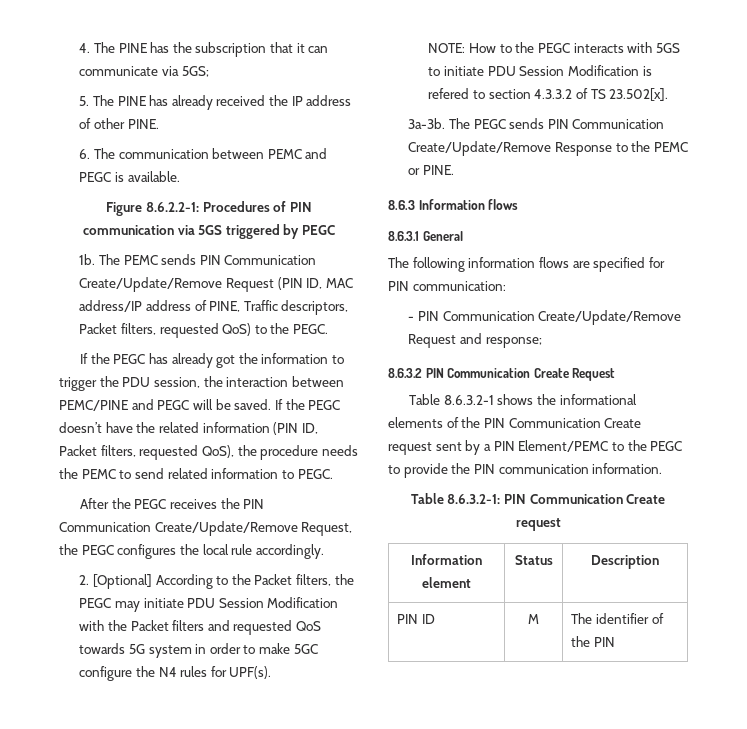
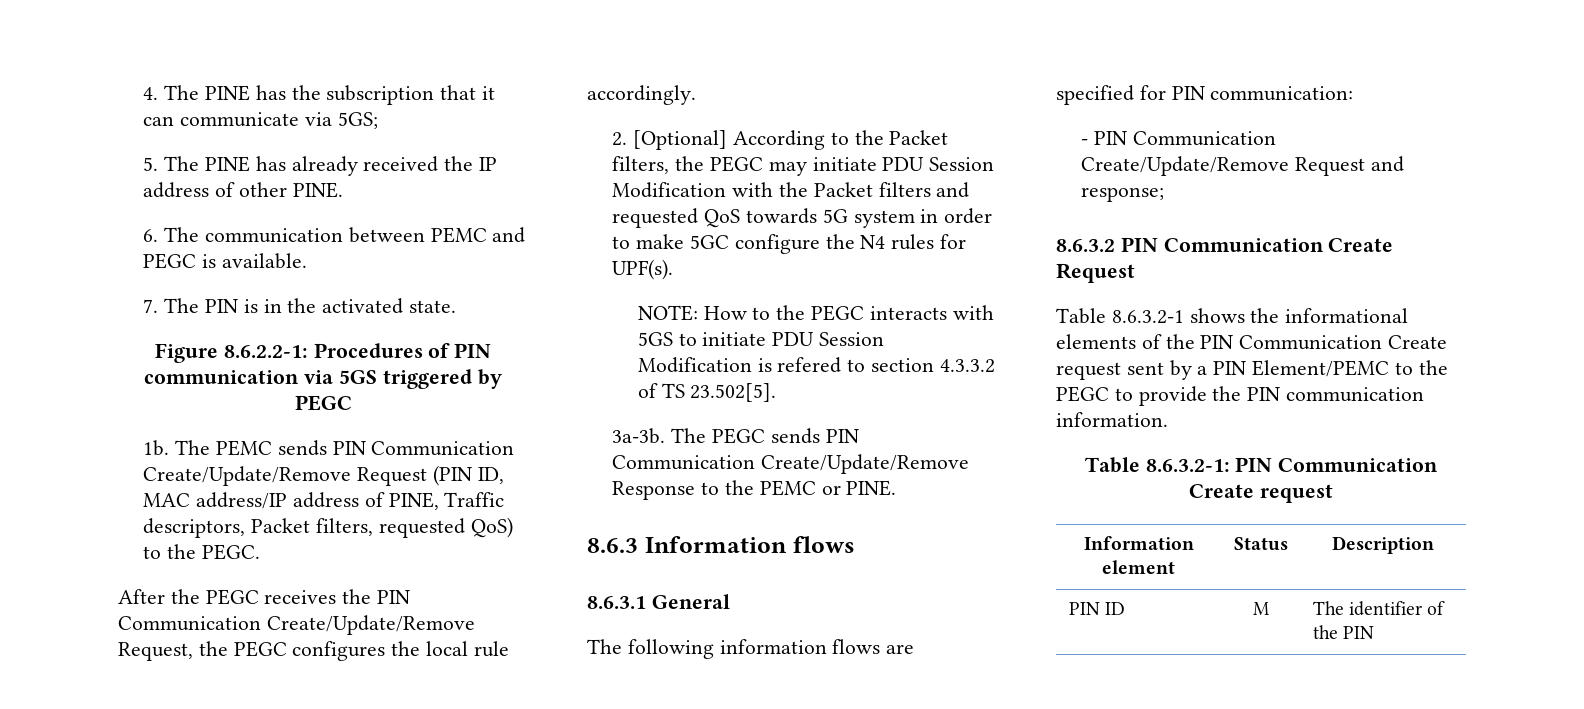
(180, 176) none -> [143,298,457,314] // 7. The PIN is in the activated state.
[79,353,345,368] [59,376,344,391] [59,399,341,411] [59,422,318,435] [59,445,358,460] [59,468,333,479] // If the PEGC has already got the information to trigger the PDU session, the interaction between PEMC/PINE and PEGC will be saved. If the PEGC doesn’t have the related information (PIN ID, Packet filters, requested QoS), the procedure needs the PEMC to send related information to PEGC. -> (260, 552) none
[609,88,669,101] 23.502[x]. -> [690,383,777,402] 23.502[5].

